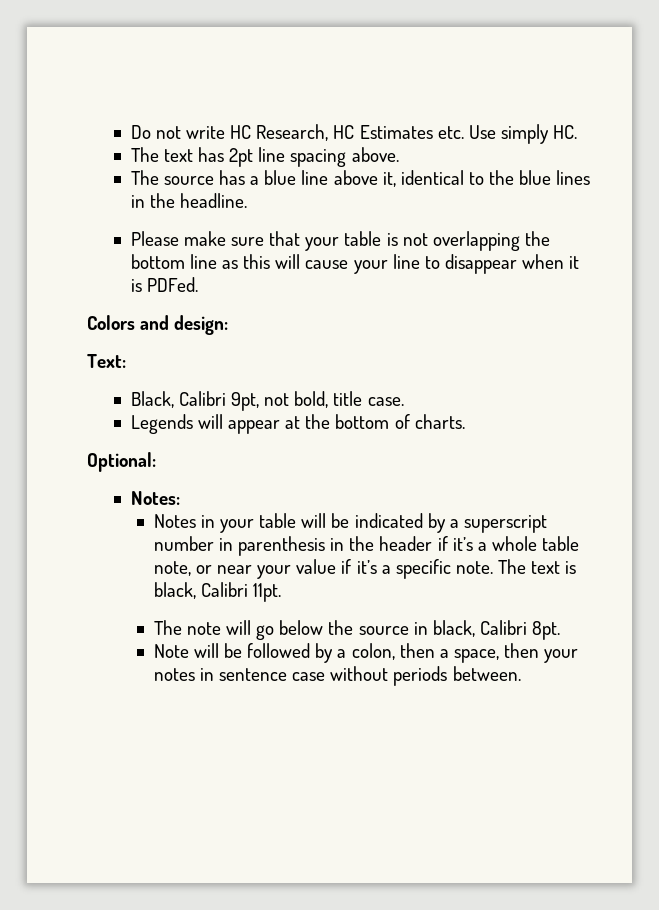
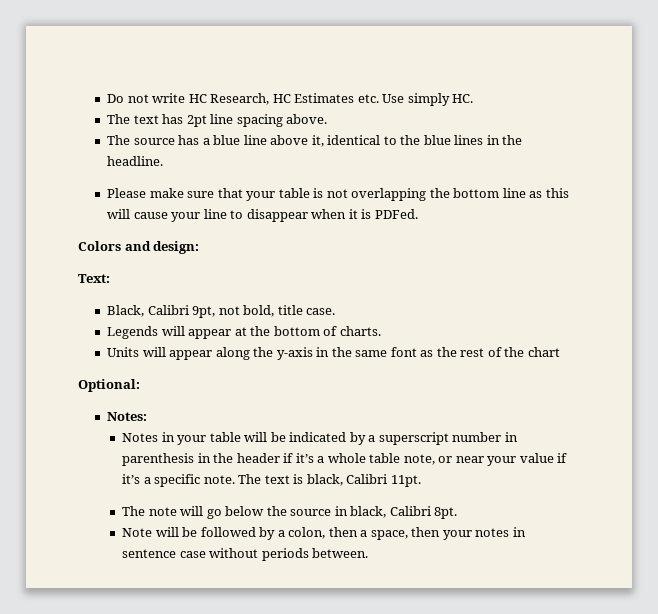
(465, 421) none -> [107,347,560,360] // Units will appear along the y-axis in the same font as the rest of the chart

